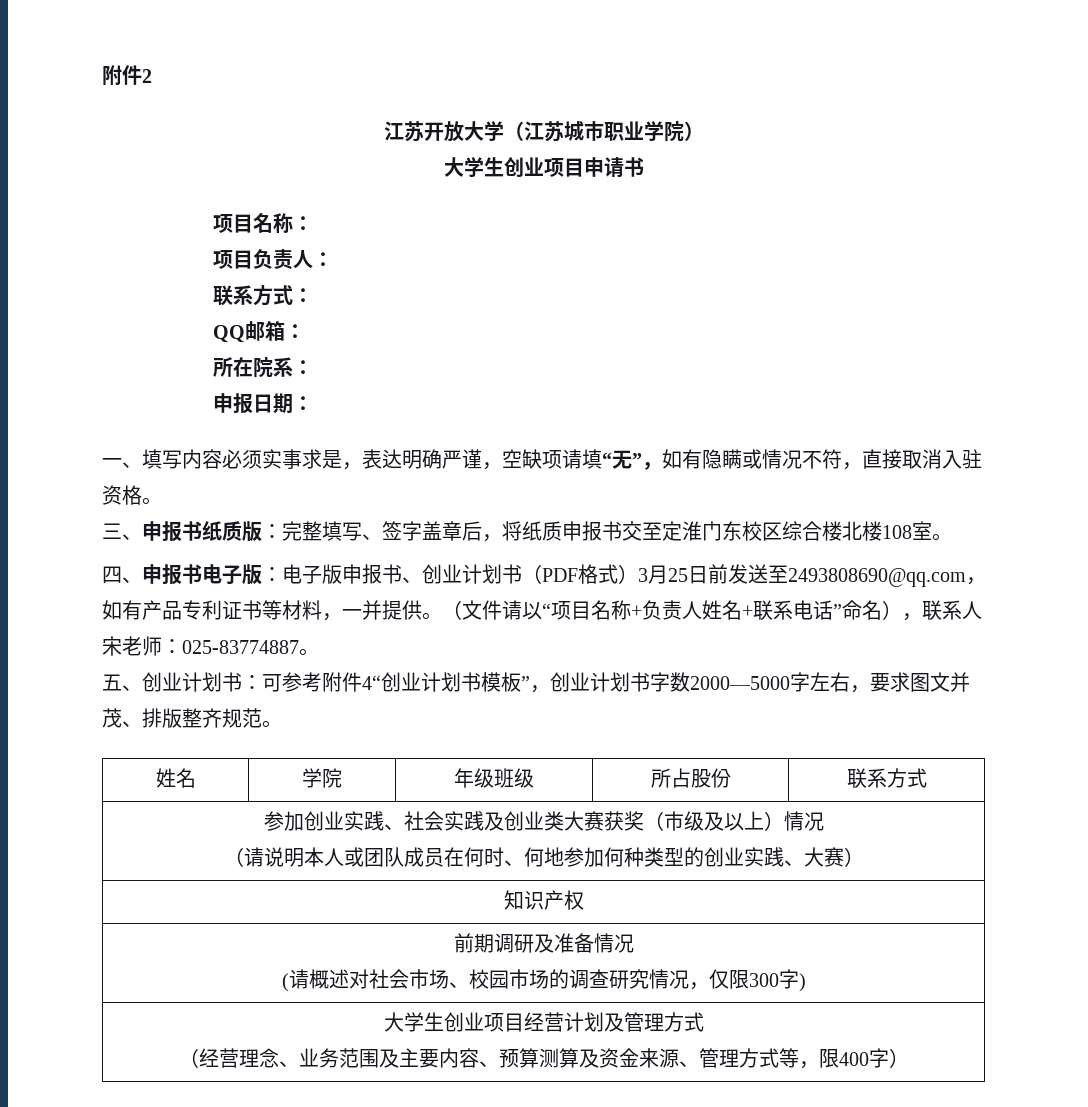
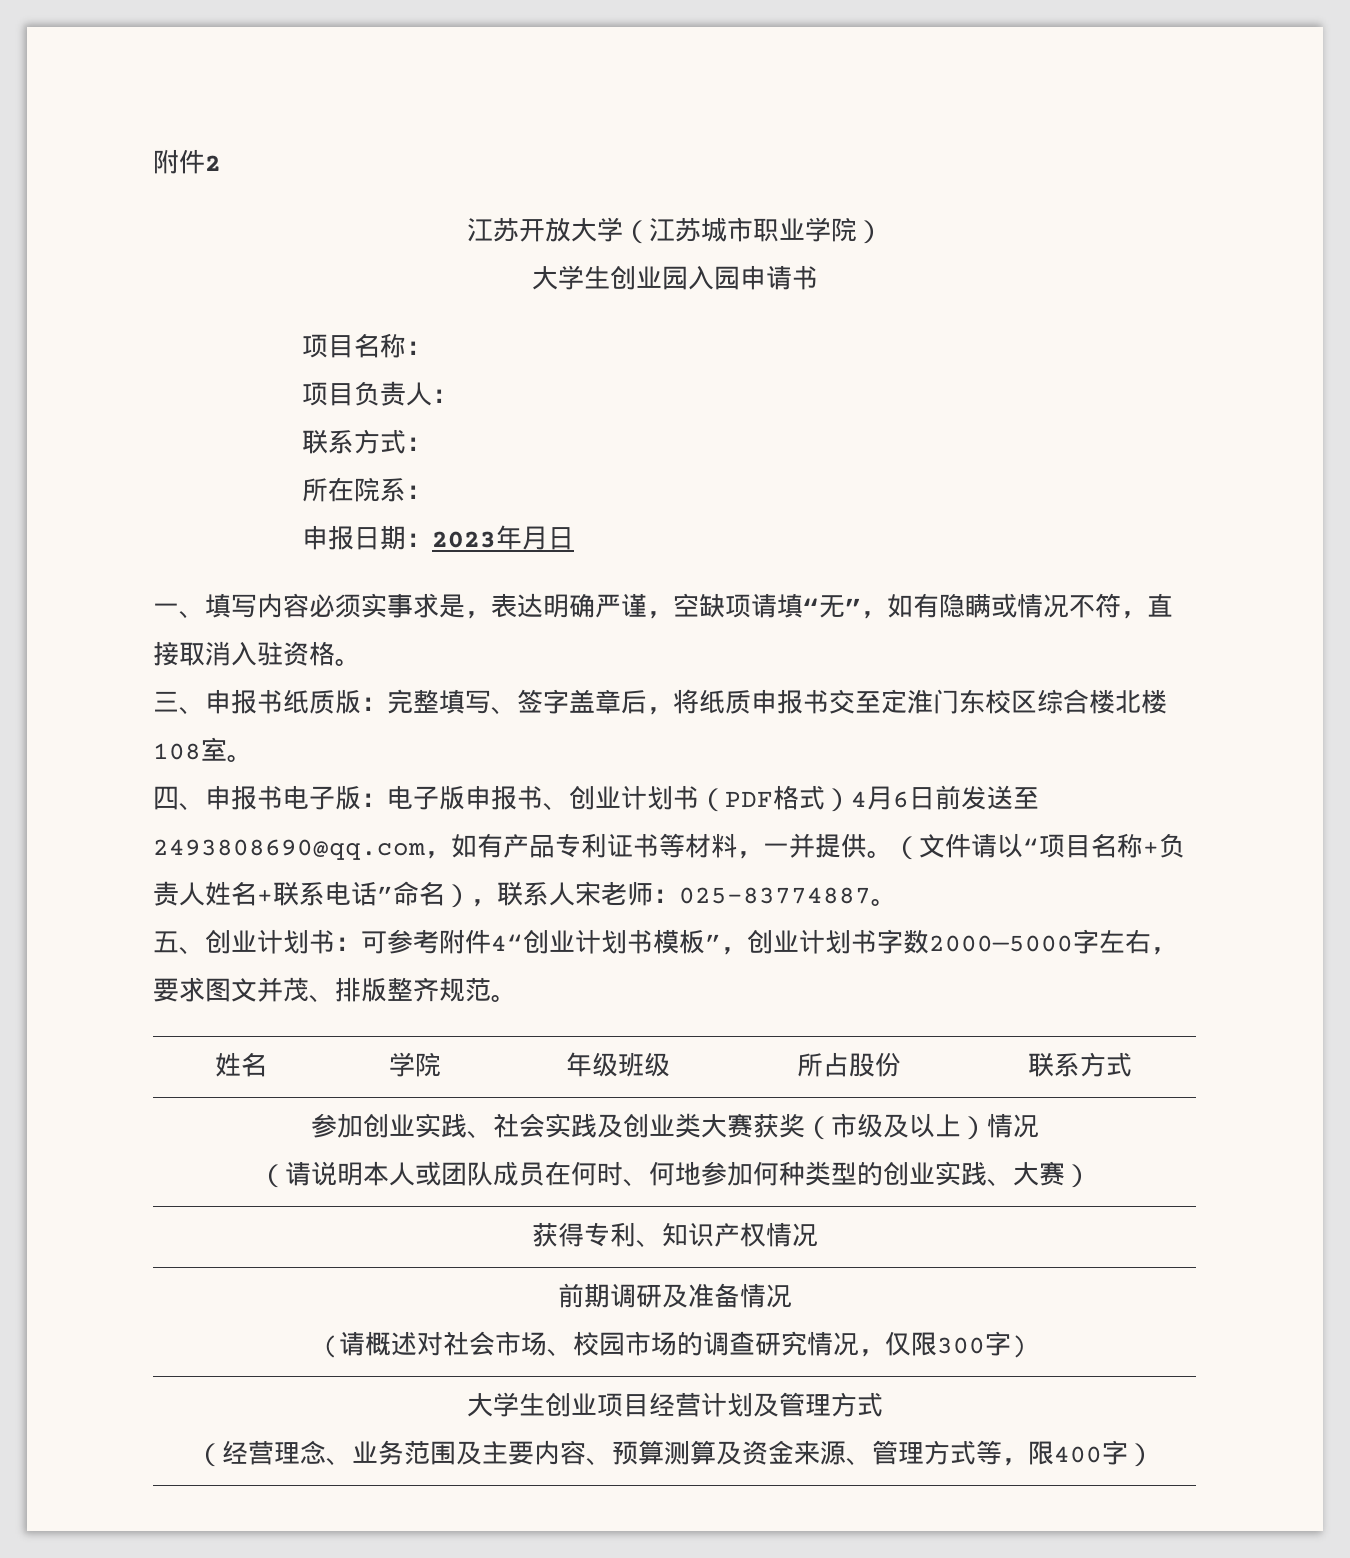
[544,158,584,177] 项目 -> [662,265,740,290] 园入园
[212,321,305,343] // QQ邮箱： -> (433, 444) none
(313, 403) none -> [432,525,575,550] 2023年月日
[638,565,688,584] 3月25 -> [851,786,909,810] 4月6
(864, 857) none -> [531,1222,662,1248] 获得专利、
(584, 900) none -> [765,1222,818,1247] 情况

